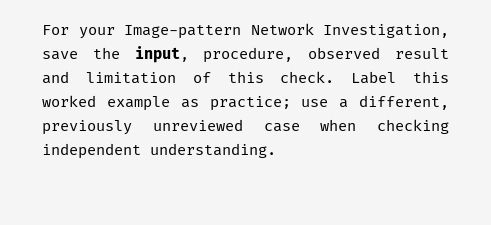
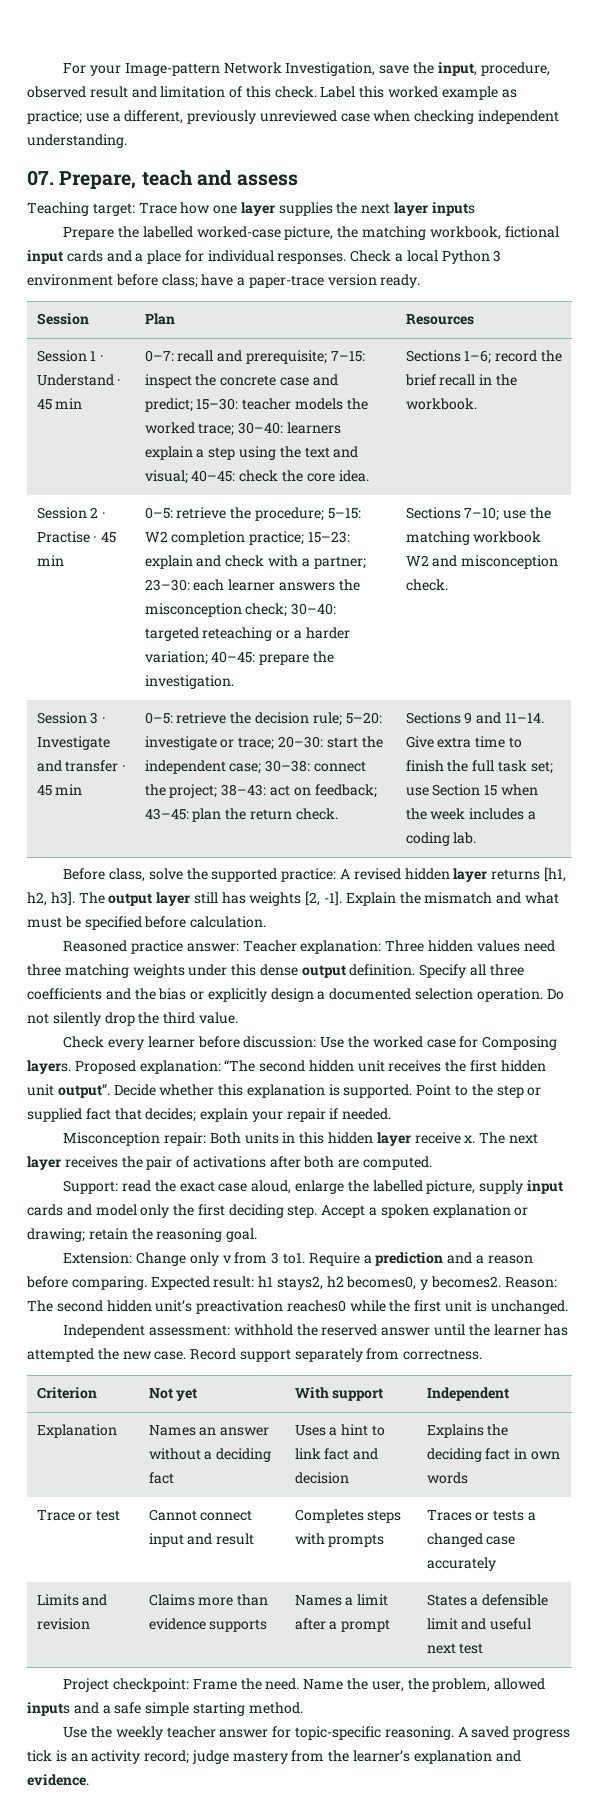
(276, 150) none -> [27,170,299,189] [27,202,475,216] [63,226,559,240] [27,250,502,264] [27,274,421,288] [36,313,89,325] [144,313,175,325] [405,314,474,325] [36,350,105,362] [36,374,122,386] [36,398,83,410] [144,350,365,364] [144,374,338,388] [144,398,368,412] [144,422,342,436] [144,446,359,460] [144,470,369,484] [405,350,563,364] [404,374,518,386] [405,398,477,410] [36,507,107,519] [36,531,117,543] [36,555,64,566] [144,507,361,521] [144,531,351,545] [144,555,366,569] [144,579,360,591] [144,603,337,617] [144,627,350,641] [144,651,335,665] [144,675,234,689] [405,507,552,521] [405,531,542,545] [405,555,559,569] [405,579,448,591] [36,712,107,724] [36,736,110,750] [36,760,127,772] [36,784,83,796] [144,712,382,726] [144,736,383,750] [144,760,367,774] [144,784,377,798] [144,808,338,822] [405,712,545,724] [405,736,523,748] [405,760,553,774] [405,784,539,796] [405,808,537,820] [405,832,477,846] [63,867,566,882] [27,891,559,906] [27,916,267,930] [63,940,555,954] [27,964,524,978] [27,988,564,1002] [27,1012,238,1026] [63,1036,558,1050] [27,1060,546,1074] [27,1084,542,1098] [27,1108,392,1122] [63,1132,538,1146] [27,1156,433,1170] [63,1180,563,1194] [27,1204,529,1218] [27,1228,258,1242] [63,1252,533,1266] [26,1276,557,1290] [27,1300,568,1314] [63,1324,569,1338] [27,1348,483,1362] [36,1387,97,1399] [148,1388,198,1401] [294,1387,384,1401] [426,1387,509,1401] [36,1424,117,1438] [148,1425,270,1436] [148,1448,272,1462] [148,1472,174,1484] [294,1424,386,1436] [294,1448,379,1460] [294,1472,349,1484] [426,1424,509,1438] [426,1448,561,1462] [426,1472,468,1484] [36,1510,121,1521] [148,1509,253,1521] [148,1533,255,1547] [294,1509,402,1523] [294,1533,385,1547] [426,1510,537,1521] [426,1533,516,1547] [426,1557,496,1571] [36,1594,108,1606] [36,1618,90,1630] [148,1594,269,1606] [148,1618,268,1632] [294,1594,389,1606] [294,1618,391,1632] [426,1594,549,1606] [426,1618,532,1630] [426,1643,484,1654] [63,1678,546,1692] [27,1702,303,1716] [63,1726,571,1740] [27,1750,521,1764] [27,1774,89,1786] // 07. Prepare, teach and assess // Teaching target: Trace how one layer supplies the next layer inputs // Prepare the labelled worked-case picture, the matching workbook, fictional input cards and a place for individual responses. Check a local Python 3 environment before class; have a paper-trace version ready. // Session | Plan | Resources // Session 1 · Understand · 45 min | 0–7: recall and prerequisite; 7–15: inspect the concrete case and predict; 15–30: teacher models the worked trace; 30–40: learners explain a step using the text and visual; 40–45: check the core idea. | Sections 1–6; record the brief recall in the workbook. // Session 2 · Practise · 45 min | 0–5: retrieve the procedure; 5–15: W2 completion practice; 15–23: explain and check with a partner; 23–30: each learner answers the misconception check; 30–40: targeted reteaching or a harder variation; 40–45: prepare the investigation. | Sections 7–10; use the matching workbook W2 and misconception check. // Session 3 · Investigate and transfer · 45 min | 0–5: retrieve the decision rule; 5–20: investigate or trace; 20–30: start the independent case; 30–38: connect the project; 38–43: act on feedback; 43–45: plan the return check. | Sections 9 and 11–14. Give extra time to finish the full task set; use Section 15 when the week includes a coding lab. // Before class, solve the supported practice: A revised hidden layer returns [h1, h2, h3]. The output layer still has weights [2, -1]. Explain the mismatch and what must be specified before calculation. // Reasoned practice answer: Teacher explanation: Three hidden values need three matching weights under this dense output definition. Specify all three coefficients and the bias or explicitly design a documented selection operation. Do not silently drop the third value. // Check every learner before discussion: Use the worked case for Composing layers. Proposed explanation: “The second hidden unit receives the first hidden unit output”. Decide whether this explanation is supported. Point to the step or supplied fact that decides; explain your repair if needed. // Misconception repair: Both units in this hidden layer receive x. The next layer receives the pair of activations after both are computed. // Support: read the exact case aloud, enlarge the labelled picture, supply input cards and model only the first deciding step. Accept a spoken explanation or drawing; retain the reasoning goal. // Extension: Change only v from 3 to1. Require a prediction and a reason before comparing. Expected result: h1 stays2, h2 becomes0, y becomes2. Reason: The second hidden unit’s preactivation reaches0 while the first unit is unchanged. // Independent assessment: withhold the reserved answer until the learner has attempted the new case. Record support separately from correctness. // Criterion | Not yet | With support | Independent // Explanation | Names an answer without a deciding fact | Uses a hint to link fact and decision | Explains the deciding fact in own words // Trace or test | Cannot connect input and result | Completes steps with prompts | Traces or tests a changed case accurately // Limits and revision | Claims more than evidence supports | Names a limit after a prompt | States a defensible limit and useful next test // Project checkpoint: Frame the need. Name the user, the problem, allowed inputs and a safe simple starting method. // Use the weekly teacher answer for topic-specific reasoning. A saved progress tick is an activity record; judge mastery from the learner’s explanation and evidence.

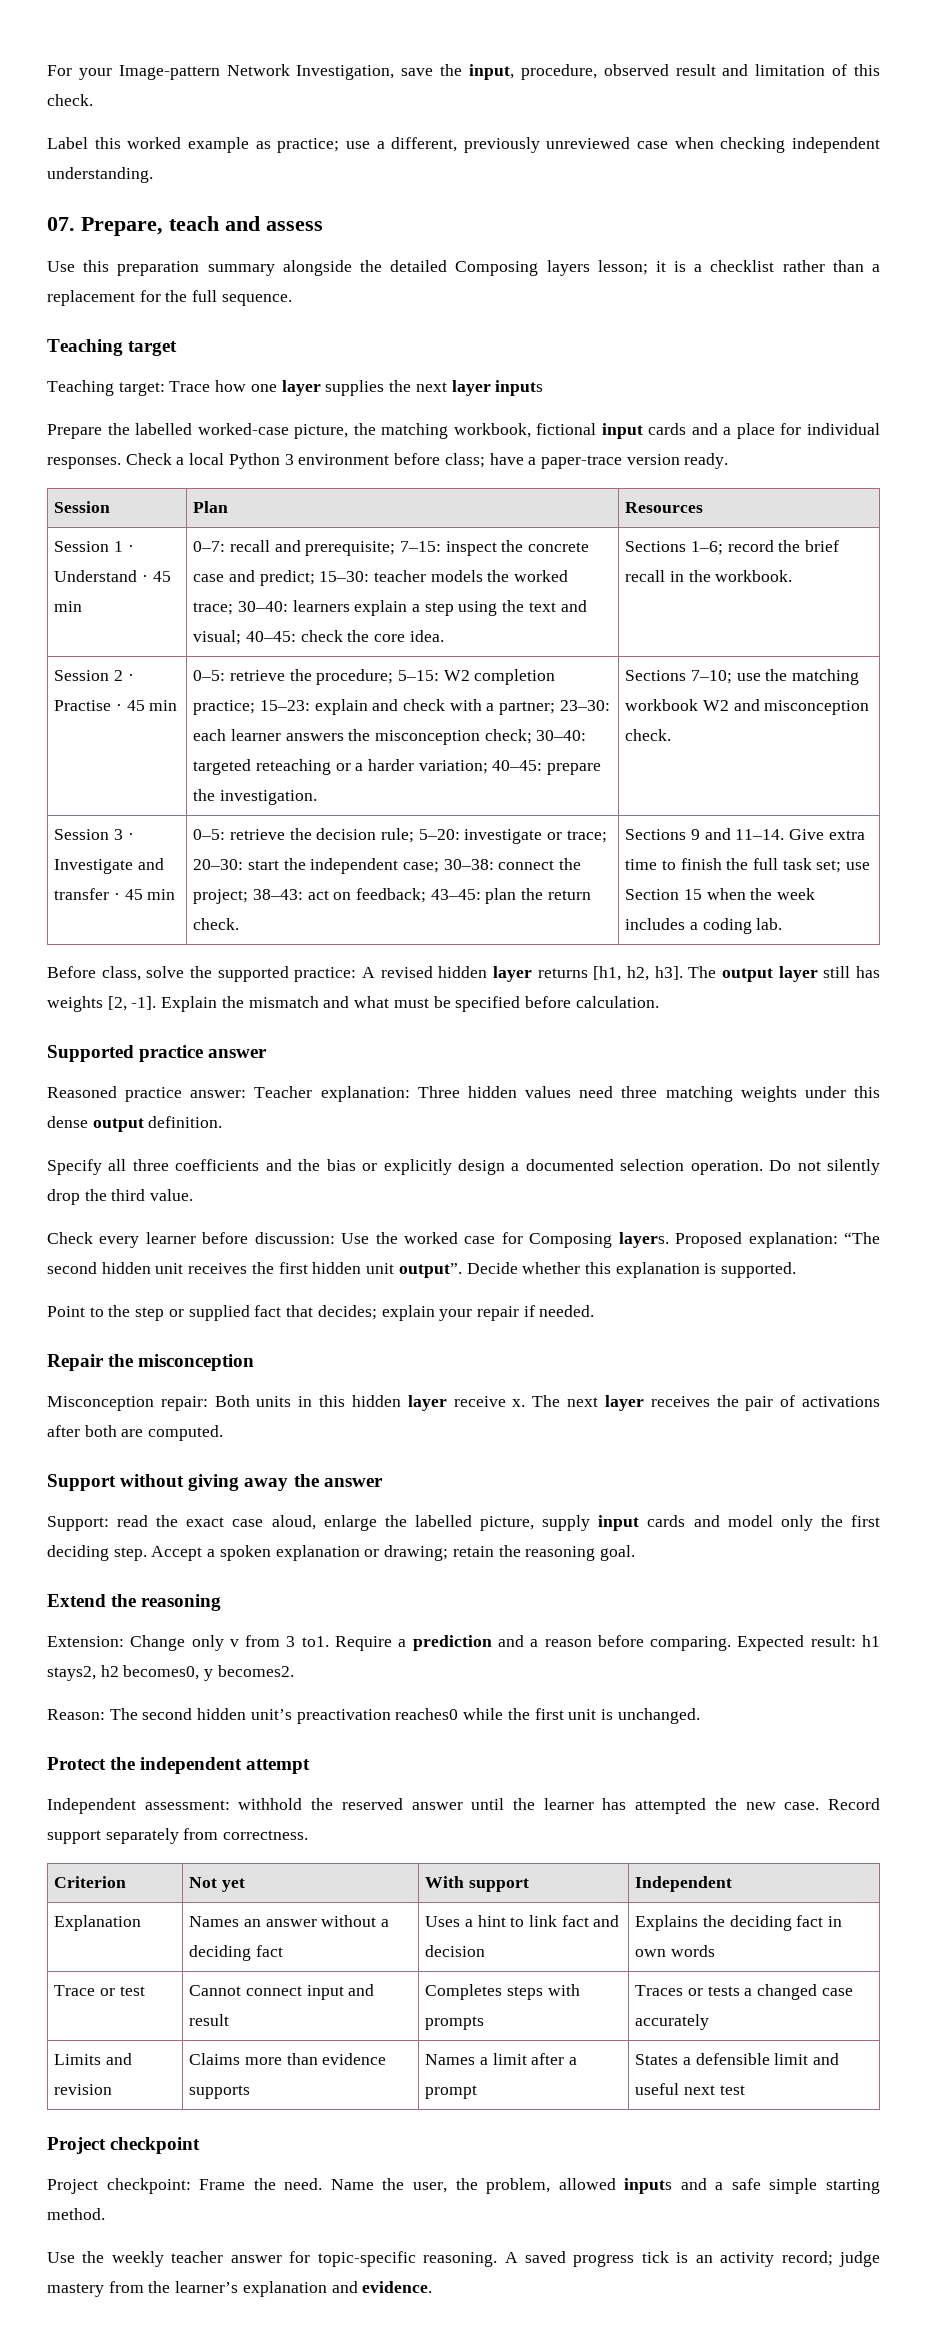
(317, 92) none -> (93, 100) //
(299, 180) none -> [47,260,880,276] [47,290,292,306] [47,339,178,356] // Use this preparation summary alongside the detailed Composing layers lesson; it is a checklist rather than a replacement for the full sequence. // Teaching target
(267, 922) none -> [47,1045,268,1062] // Supported practice answer
(416, 970) none -> (223, 1122) //
(413, 1091) none -> (797, 1270) //
(392, 1114) none -> [47,1354,255,1371] // Repair the misconception
(433, 1163) none -> [47,1474,383,1491] // Support without giving away the answer
(258, 1235) none -> [47,1594,222,1611] // Extend the reasoning
(502, 1282) none -> (294, 1671) //
(568, 1307) none -> [47,1757,311,1774] // Protect the independent attempt
(484, 1648) none -> [47,2137,201,2154] // Project checkpoint

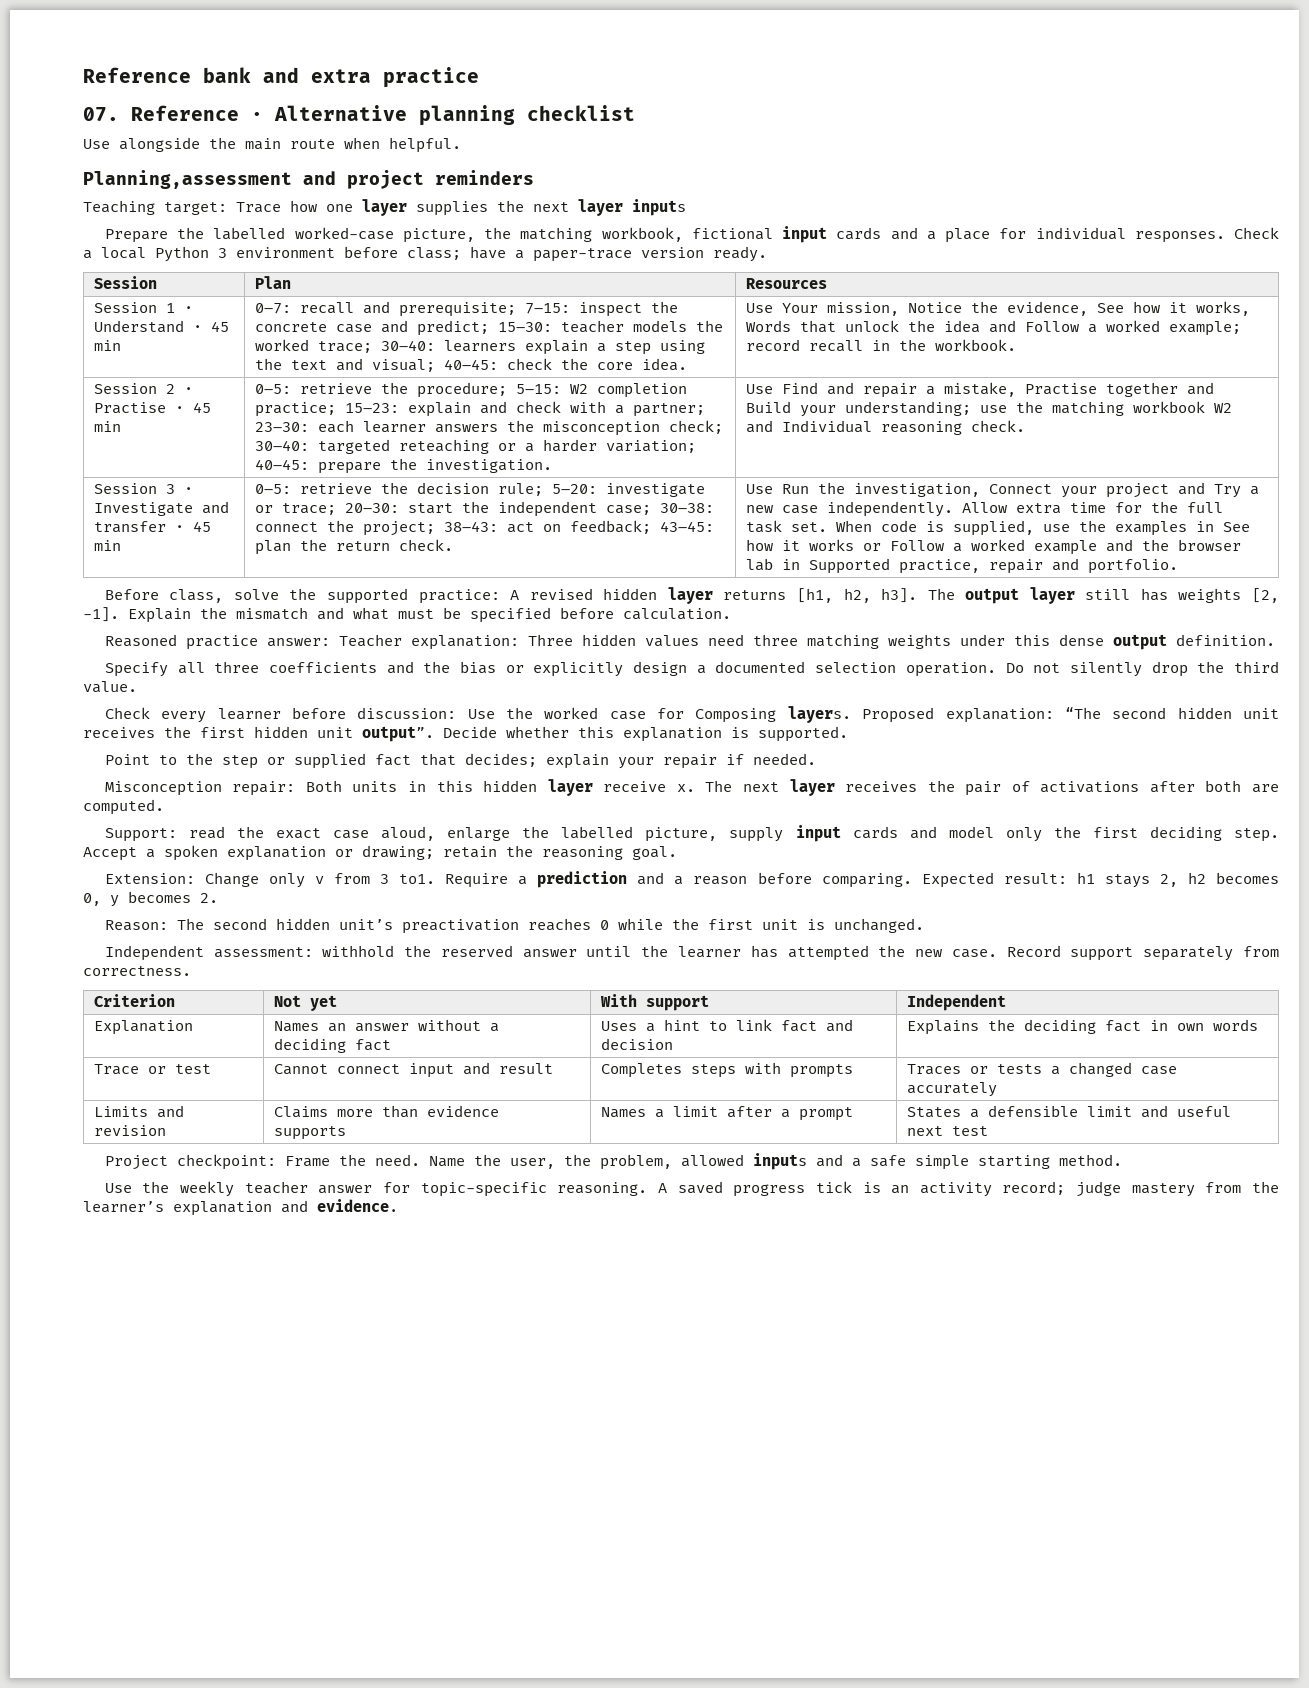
[47,64,881,80] [47,94,93,106] [47,137,880,153] [47,167,153,183] [47,216,323,236] [47,260,880,276] [47,290,292,306] [47,339,178,356] For your Image-pattern Network Investigation, save the input, procedure, observed result and limitation of this check. // Label this worked example as practice; use a different, previously unreviewed case when checking independent understanding. // 07. Prepare, teach and assess // Use this preparation summary alongside the detailed Composing layers lesson; it is a checklist rather than a replacement for the full sequence. // Teaching target -> [83,67,479,88] [83,105,635,126] [83,137,461,153] [83,170,534,189] Reference bank and extra practice // 07. Reference · Alternative planning checklist // Use alongside the main route when helpful. // Planning,assessment and project reminders
[625,540,840,555] Sections 1–6; record the brief -> [746,301,1251,316] [746,320,1242,336] [746,339,801,351] Use Your mission, Notice the evidence, See how it works, Words that unlock the idea and Follow a worked example; record
[625,670,732,684] Sections 7–10; -> [746,382,1215,398] [746,401,972,417] Use Find and repair a mistake, Practise together and Build your understanding;
[764,700,870,715] misconception -> [782,420,963,435] Individual reasoning
[625,828,865,840] [625,858,871,873] [625,888,816,900] [625,918,783,934] Sections 9 and 11–14. Give extra time to finish the full task set; use Section 15 when the week includes a coding lab. -> [746,482,1260,498] [746,501,1224,517] [746,520,1251,536] [746,539,1242,555] [746,558,1179,574] Use Run the investigation, Connect your project and Try a new case independently. Allow extra time for the full task set. When code is supplied, use the examples in See how it works or Follow a worked example and the browser lab in Supported practice, repair and portfolio.
[47,1045,268,1062] // Supported practice answer -> (731, 614) none
[47,1354,255,1371] // Repair the misconception -> (816, 759) none
[47,1474,383,1491] // Support without giving away the answer -> (164, 807) none
[47,1594,222,1611] // Extend the reasoning -> (677, 853) none
[47,1665,294,1681] stays2, h2 becomes0, y becomes2. -> [1104,872,1279,888] [83,891,218,907] stays 2, h2 becomes 0, y becomes 2.
[395,1708,459,1720] reaches0 -> [527,918,609,931] reaches 0
[47,1757,311,1774] // Protect the independent attempt -> (924, 925) none
[47,2137,201,2154] // Project checkpoint -> (989, 1131) none

